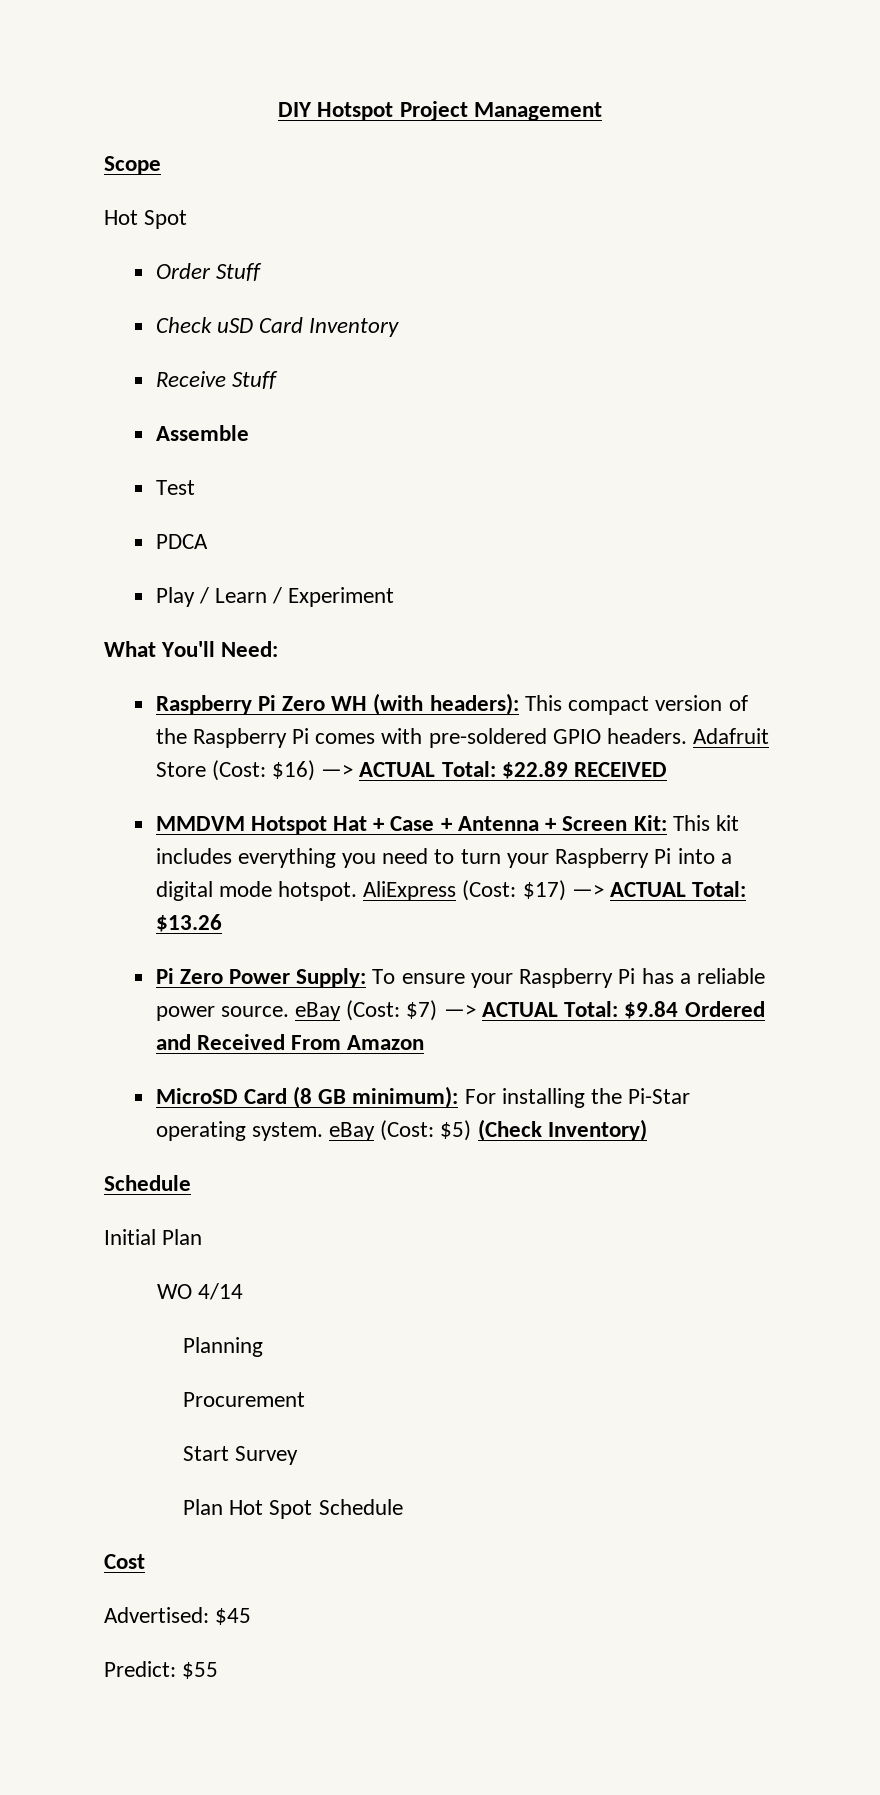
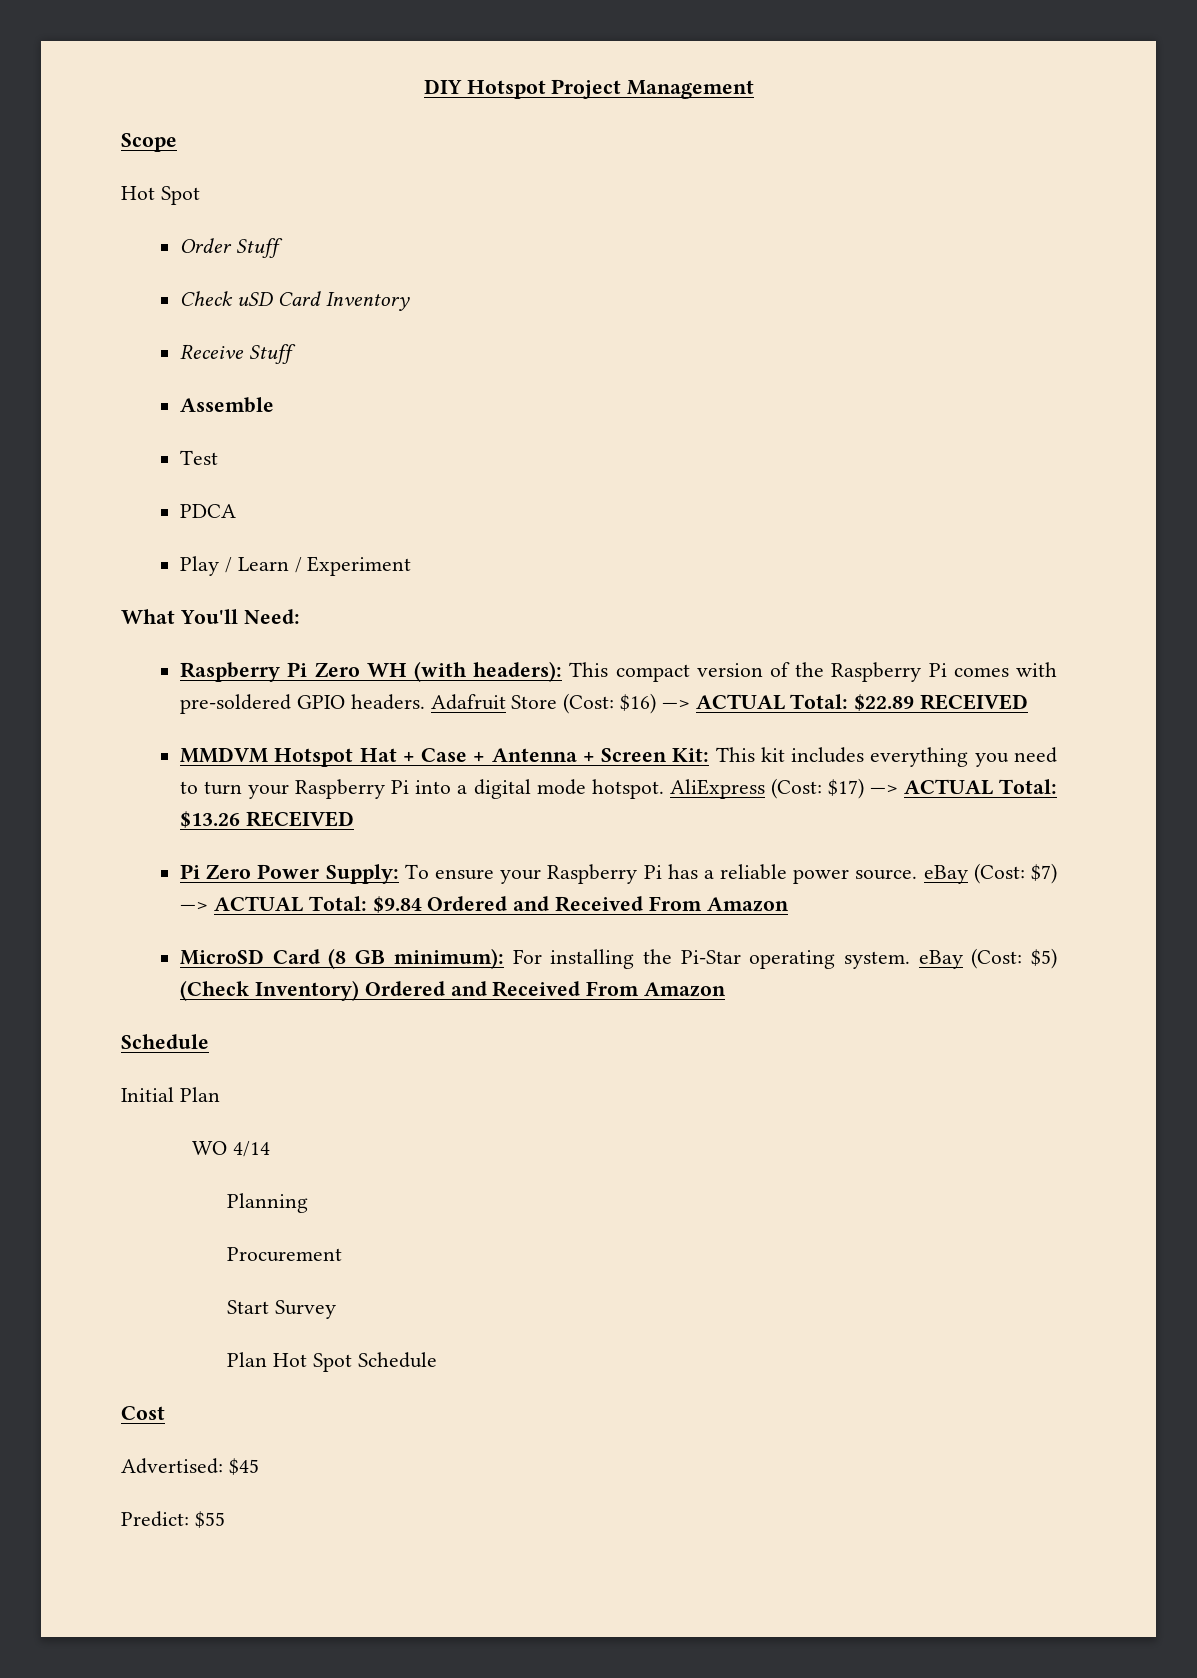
(222, 923) none -> [245,811,354,827] RECEIVED
(647, 1130) none -> [364,981,726,997] Ordered and Received From Amazon

